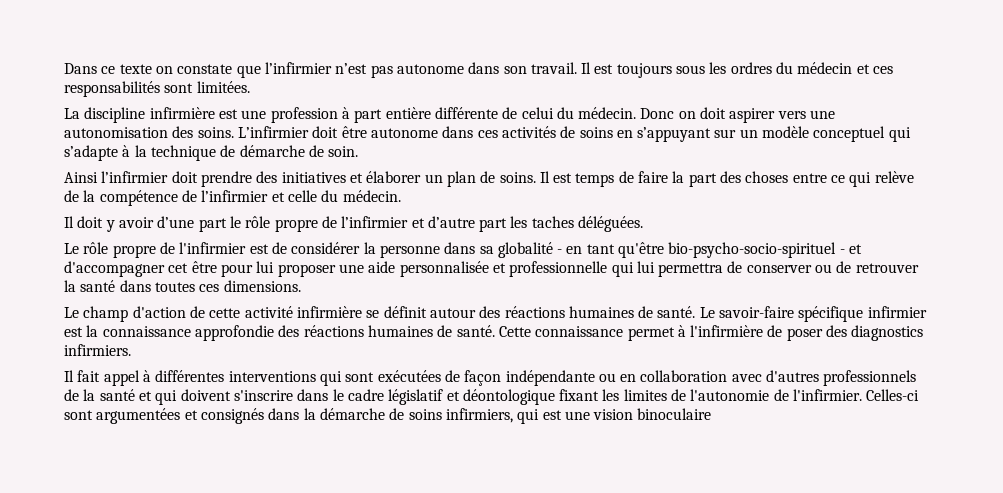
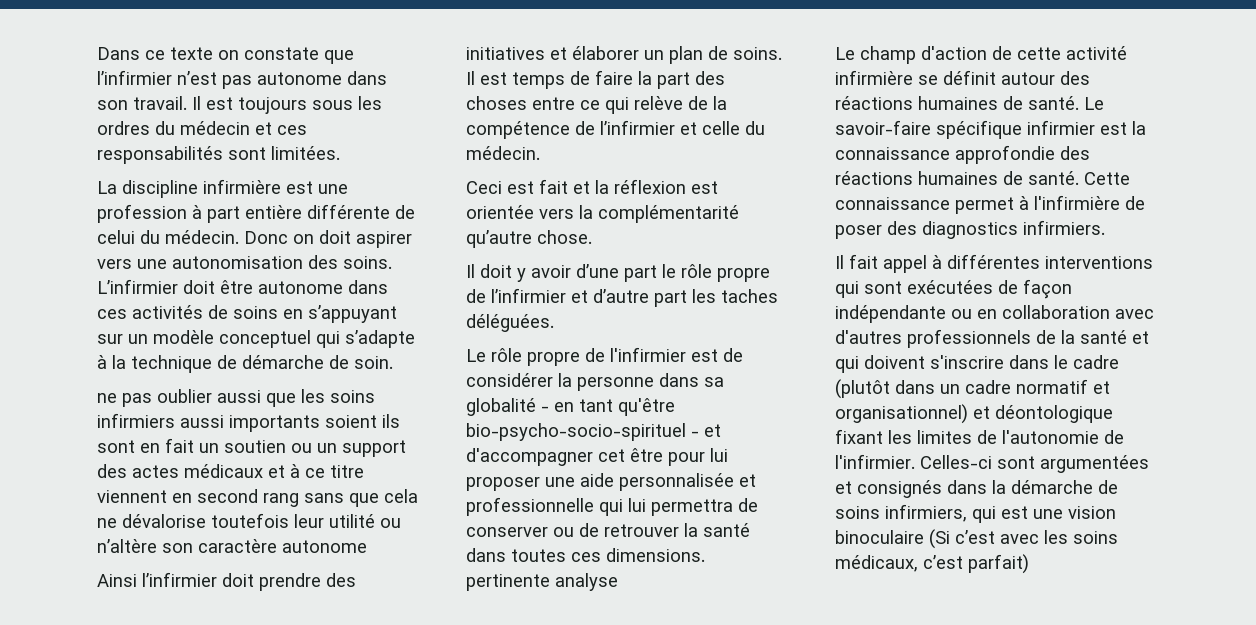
(359, 151) none -> [97,389,375,407] [97,413,400,432] [97,438,406,457] [97,464,364,478] [97,489,418,507] [97,513,401,528] [97,539,367,553] // ne pas oublier aussi que les soins infirmiers aussi importants soient ils sont en fait un soutien ou un support des actes médicaux et à ce titre viennent en second rang sans que cela ne dévalorise toutefois leur utilité ou n’altère son caractère autonome
(401, 196) none -> [466,179,718,194] [466,205,739,223] [466,230,592,248] // Ceci est fait et la réflexion est orientée vers la complémentarité qu’autre chose.
(301, 286) none -> [466,573,618,591] pertinente analyse
[388,389,444,405] législatif -> [835,379,1110,399] [835,404,968,424] (plutôt dans un cadre normatif et organisationnel)
(712, 414) none -> [929,529,1118,549] [835,554,1029,574] (Si c’est avec les soins médicaux, c’est parfait)

